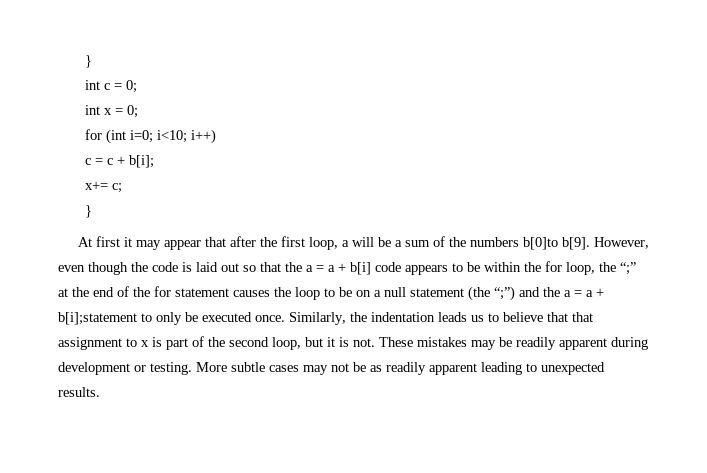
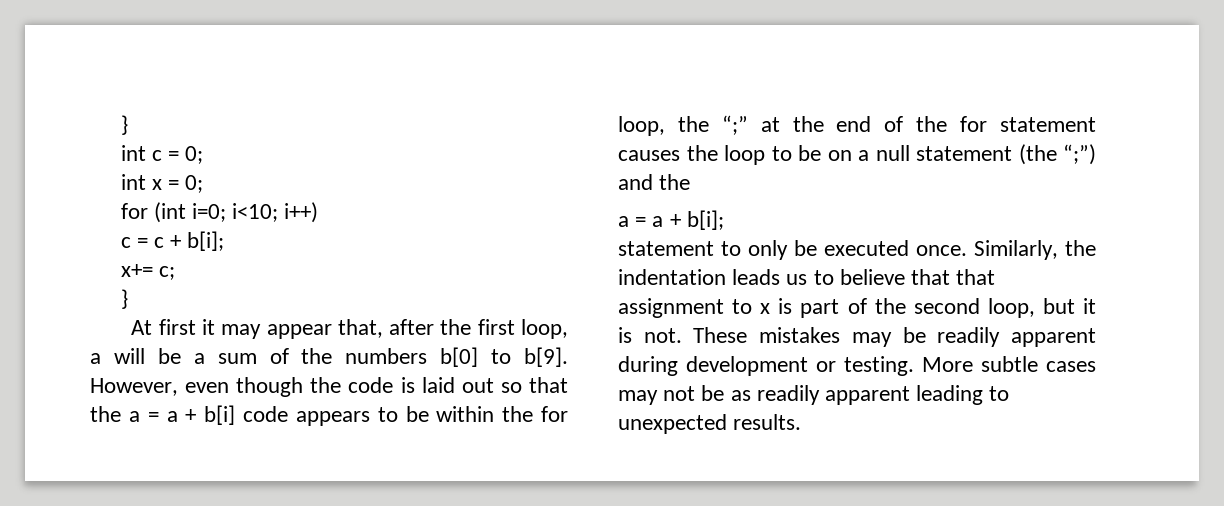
[204,237,226,247] that -> [337,319,383,338] that,
[522,237,558,250] b[0]to -> [440,347,512,367] b[0] to
[564,288,604,297] [58,312,137,325] a = a + b[i];statement -> [618,210,724,230] [618,241,714,256] // a = a + b[i]; // statement

